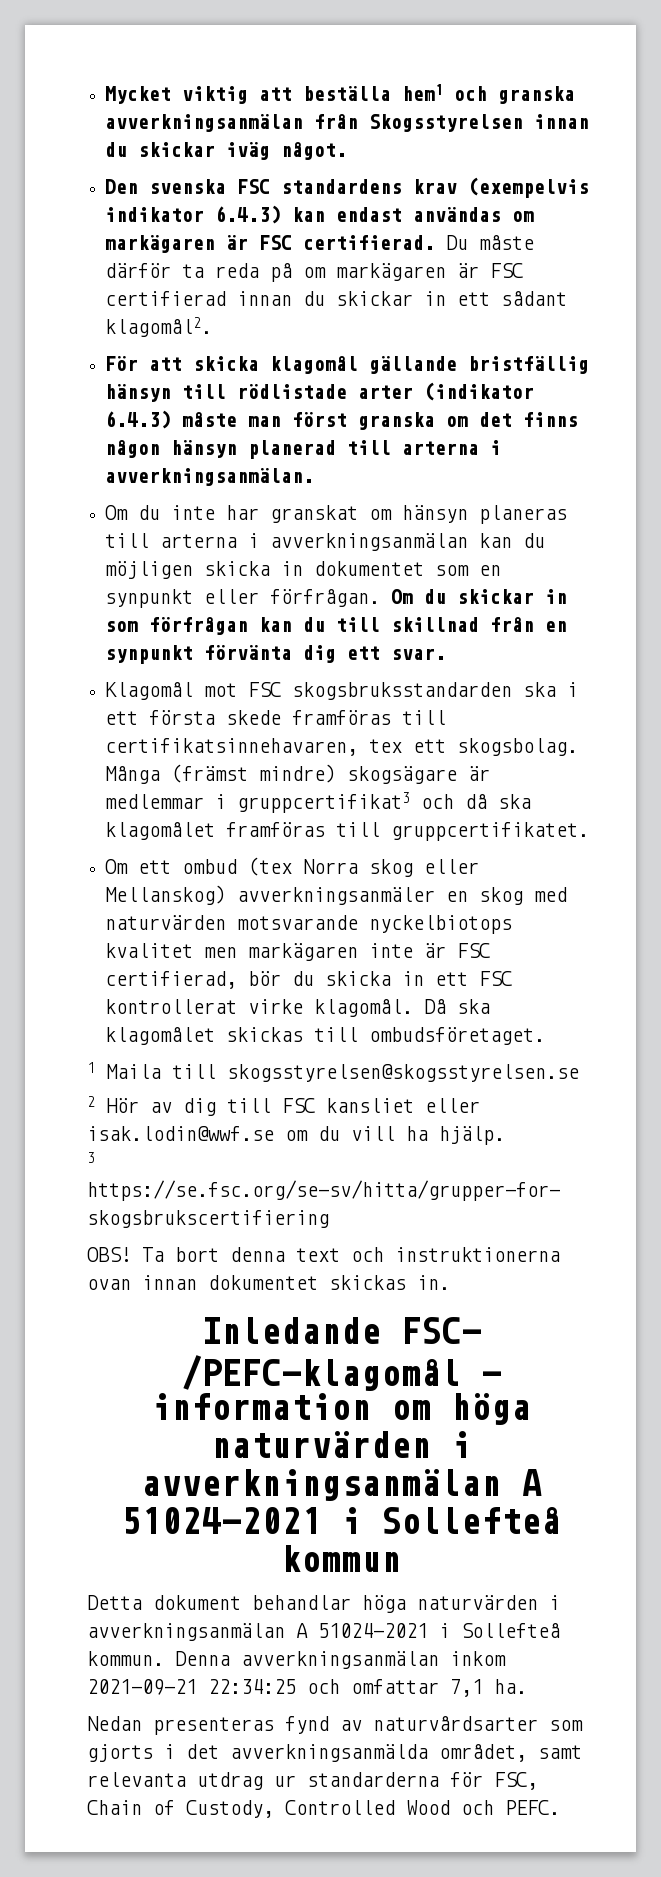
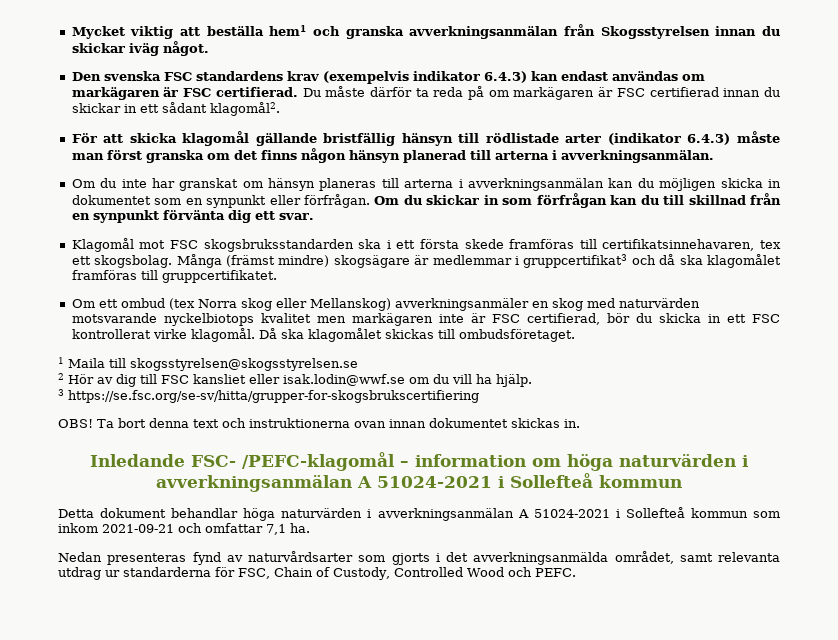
[87,1651,439,1669] kommun. Denna avverkningsanmälan -> [690,508,781,518] kommun som
[208,1679,296,1694] 22:34:25 -> (174, 528) none

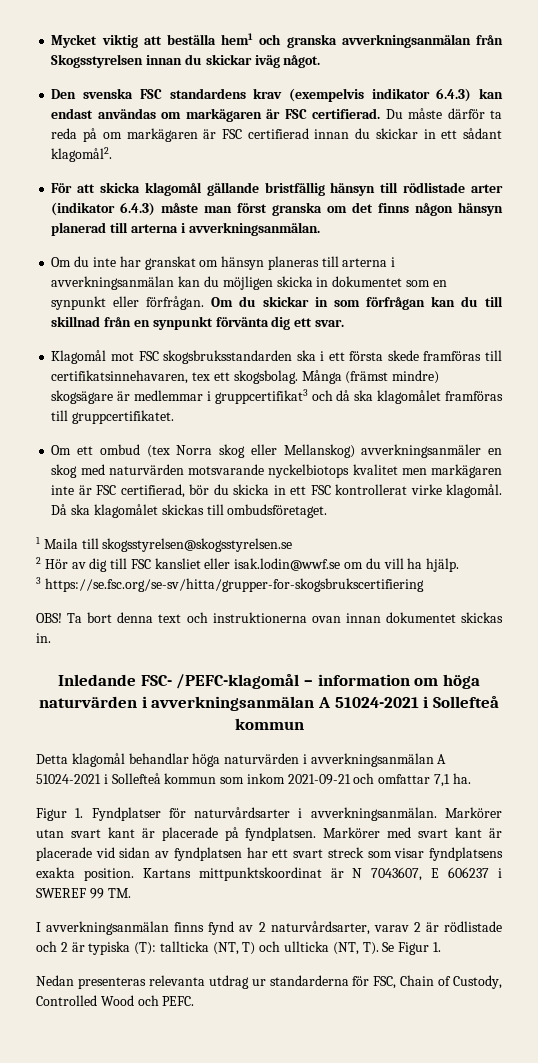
[100,508,167,518] dokument -> [71,753,125,767] klagomål
[58,551,713,565] Nedan presenteras fynd av naturvårdsarter som gjorts i det avverkningsanmälda området, samt -> [36,807,502,821] [36,827,502,841] [36,847,504,861] [36,867,503,881] [36,888,131,899] [36,921,503,935] [36,941,441,955] [36,975,146,989] Figur 1. Fyndplatser för naturvårdsarter i avverkningsanmälan. Markörer utan svart kant är placerade på fyndplatsen. Markörer med svart kant är placerade vid sidan av fyndplatsen har ett svart streck som visar fyndplatsens exakta position. Kartans mittpunktskoordinat är N 7043607, E 606237 i SWEREF 99 TM. // I avverkningsanmälan finns fynd av 2 naturvårdsarter, varav 2 är rödlistade och 2 är typiska (T): tallticka (NT, T) och ullticka (NT, T). Se Figur 1. // Nedan presenteras

